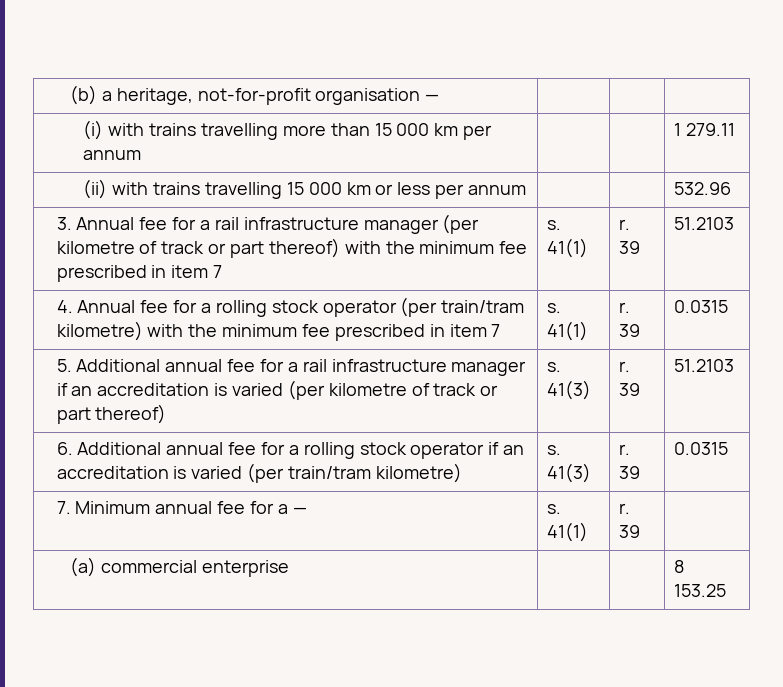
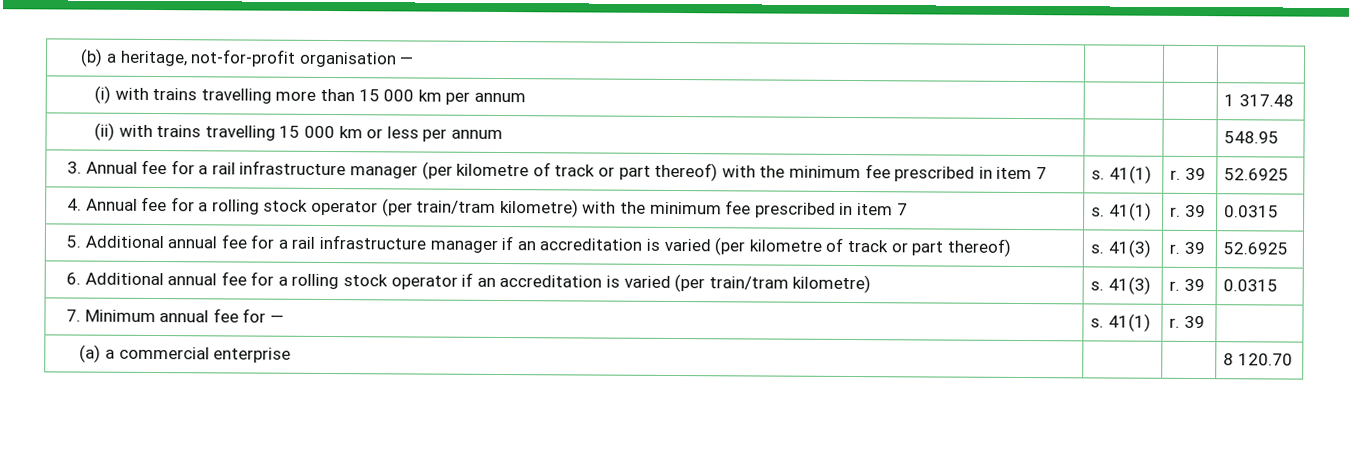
[686,123,736,136] 279.11 -> [1238,94,1294,107] 317.48
[674,182,732,195] 532.96 -> [1224,131,1280,144] 548.95
[674,217,735,230] 51.2103 -> [1224,168,1290,181] 52.6925
[674,359,735,372] 51.2103 -> [1223,242,1289,255] 52.6925
[277,504,288,514] a -> (267, 315) none
(96, 567) none -> [105,349,116,359] a
[674,584,727,597] 153.25 -> [1237,353,1293,366] 120.70

